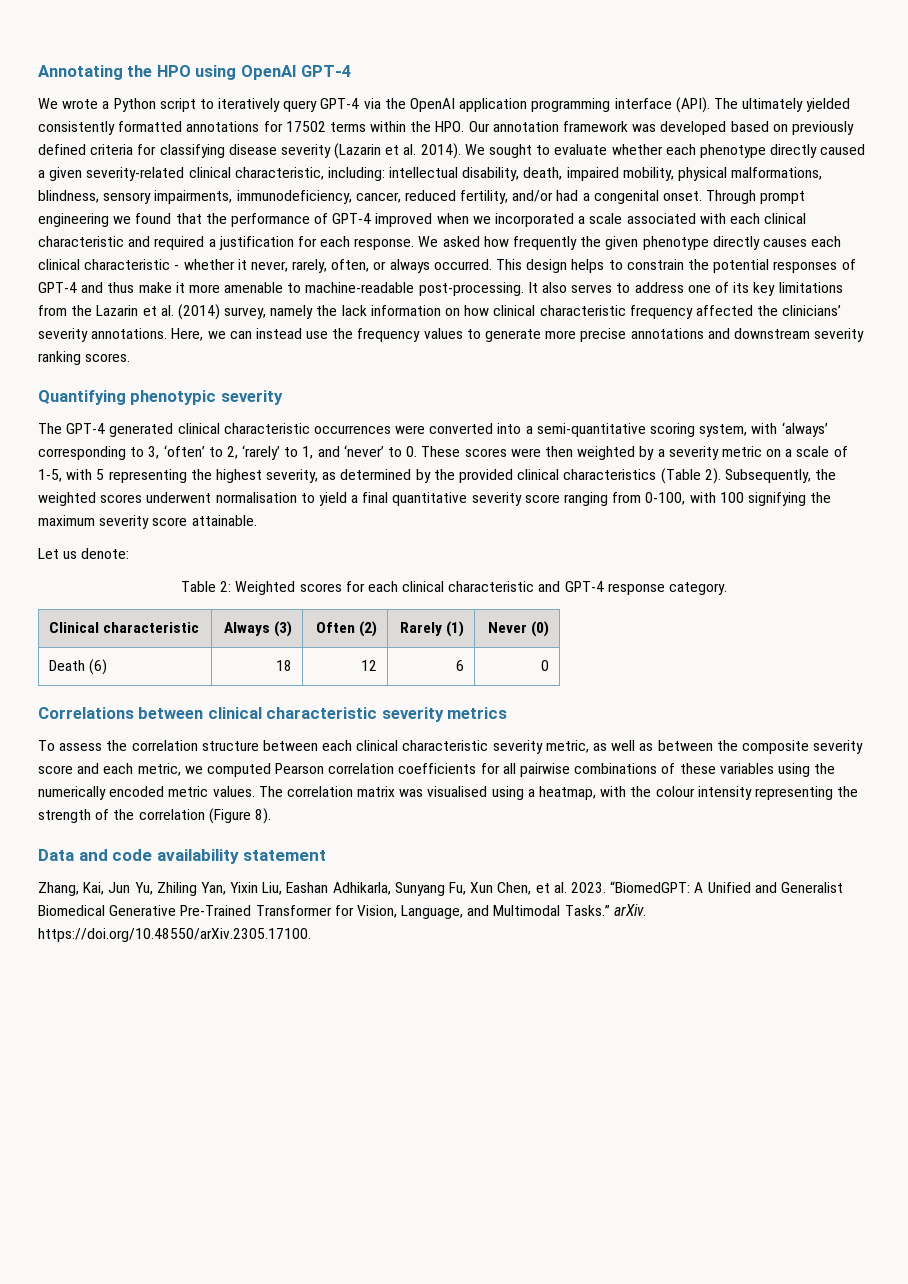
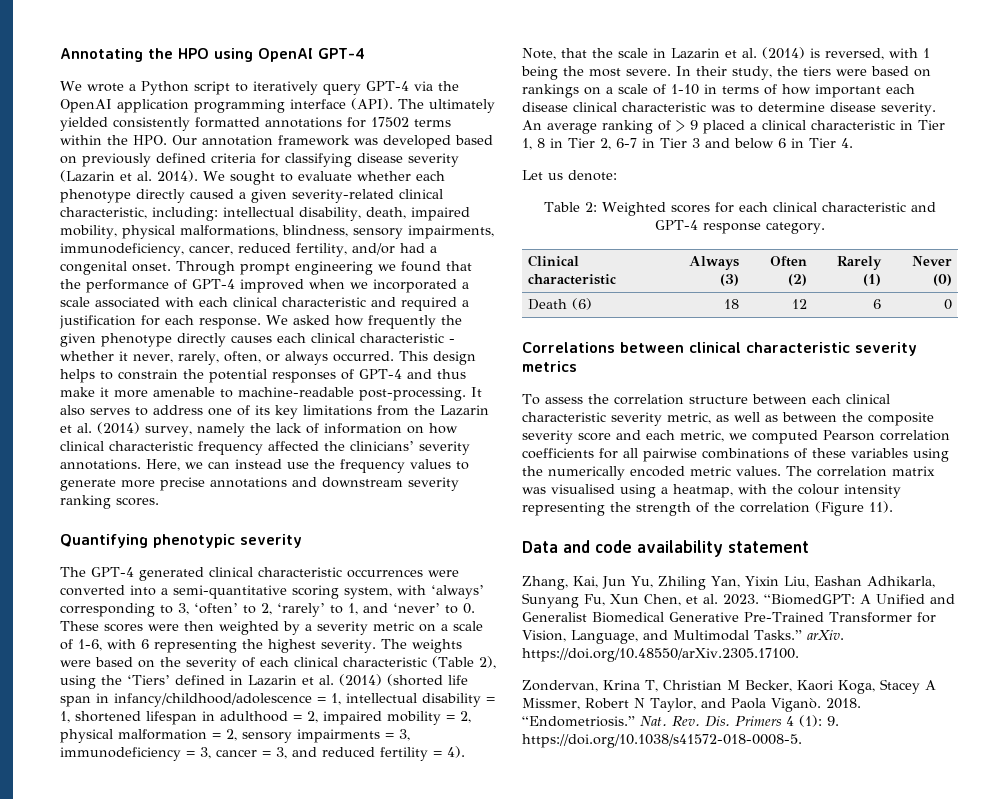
(367, 310) none -> [305,423,319,434] of
[38,468,837,484] [38,492,832,506] [38,515,257,529] 1-5, with 5 representing the highest severity, as determined by the provided clinical characteristics (Table 2). Subsequently, the weighted scores underwent normalisation to yield a final quantitative severity score ranging from 0-100, with 100 signifying the maximum severity score attainable. -> [78,639,462,653] [60,656,496,671] [60,674,468,689] [60,693,495,707] [60,711,471,725] [60,729,410,743] [60,746,465,761] [522,47,930,60] [521,66,931,80] [522,84,915,98] [522,102,936,116] [522,120,945,134] [522,138,853,150] 1-6, with 6 representing the highest severity. The weights were based on the severity of each clinical characteristic (Table 2), using the ‘Tiers’ defined in Lazarin et al. (2014) (shorted life span in infancy/childhood/adolescence = 1, intellectual disability = 1, shortened lifespan in adulthood = 2, impaired mobility = 2, physical malformation = 2, sensory impairments = 3, immunodeficiency = 3, cancer = 3, and reduced fertility = 4). Note, that the scale in Lazarin et al. (2014) is reversed, with 1 being the most severe. In their study, the tiers were based on rankings on a scale of 1-10 in terms of how important each disease clinical characteristic was to determine disease severity. An average ranking of > 9 placed a clinical characteristic in Tier 1, 8 in Tier 2, 6-7 in Tier 3 and below 6 in Tier 4.
[254,808,271,824] 8). -> [869,501,893,513] 11).
(311, 935) none -> [522,679,936,694] [522,698,861,712] [522,715,839,727] [522,734,802,748] // Zondervan, Krina T, Christian M Becker, Kaori Koga, Stacey A Missmer, Robert N Taylor, and Paola Viganò. 2018. “Endometriosis.” Nat. Rev. Dis. Primers 4 (1): 9. https://doi.org/10.1038/s41572-018-0008-5.

